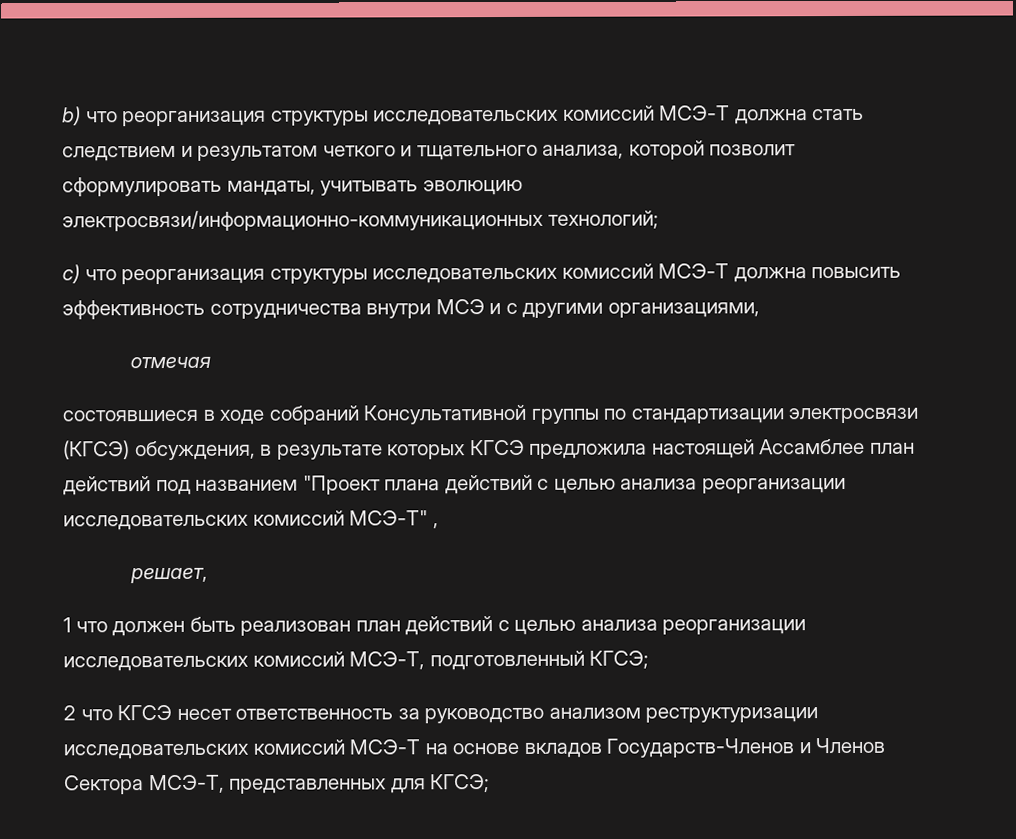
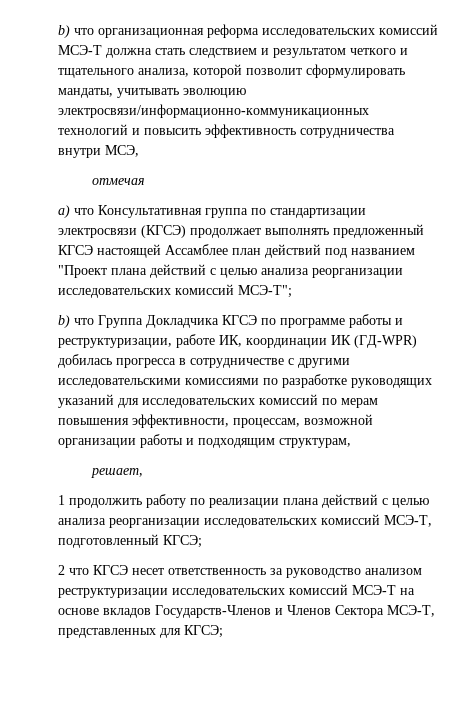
[62,106,369,127] b) что реорганизация структуры -> [58,24,259,38] b) что организационная реформа
[547,210,659,229] [62,263,902,285] [62,299,760,320] [129,356,211,369] [62,404,920,425] [63,439,648,461] технологий; // c) что реорганизация структуры исследовательских комиссий МСЭ-Т должна повысить эффективность сотрудничества внутри МСЭ и с другими организациями, // отмечая // состоявшиеся в ходе собраний Консультативной группы по стандартизации электросвязи (КГСЭ) обсуждения, в результате которых КГСЭ предложила -> [58,124,395,138] [58,145,139,158] [92,178,146,185] [58,205,366,218] [58,224,424,238] [58,245,93,255] технологий и повысить эффективность сотрудничества внутри МСЭ, // отмечая // a) что Консультативная группа по стандартизации электросвязи (КГСЭ) продолжает выполнять предложенный КГСЭ
[349,510,439,529] [129,567,208,584] [63,616,401,637] МСЭ-Т" , // решает, // 1 что должен быть реализован план -> [238,285,292,298] [58,314,403,328] [58,334,417,348] [58,354,350,368] [58,374,432,388] [58,394,378,408] [58,414,373,428] [58,434,351,448] [91,468,144,478] [58,494,319,508] МСЭ-Т"; // b) что Группа Докладчика КГСЭ по программе работы и реструктуризации, работе ИК, координации ИК (ГД-WPR) добилась прогресса в сотрудничестве с другими исследовательскими комиссиями по разработке руководящих указаний для исследовательских комиссий по мерам повышения эффективности, процессам, возможной организации работы и подходящим структурам, // решает, // 1 продолжить работу по реализации плана

